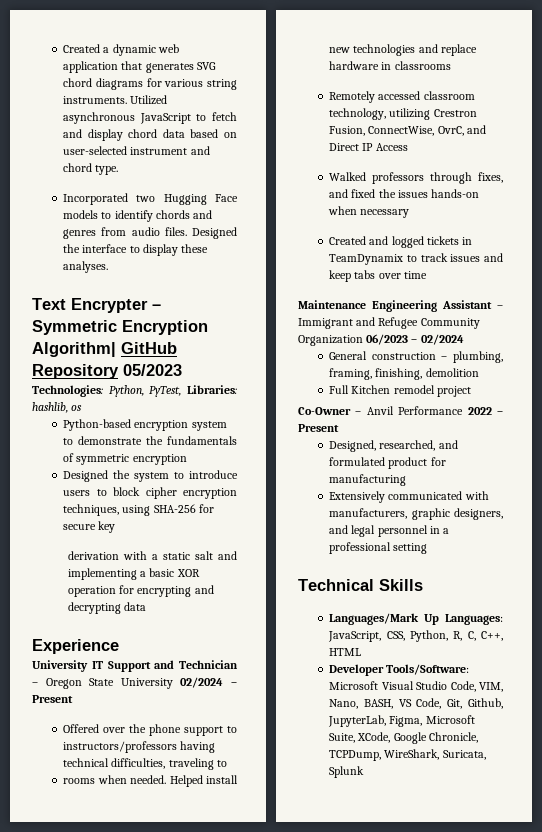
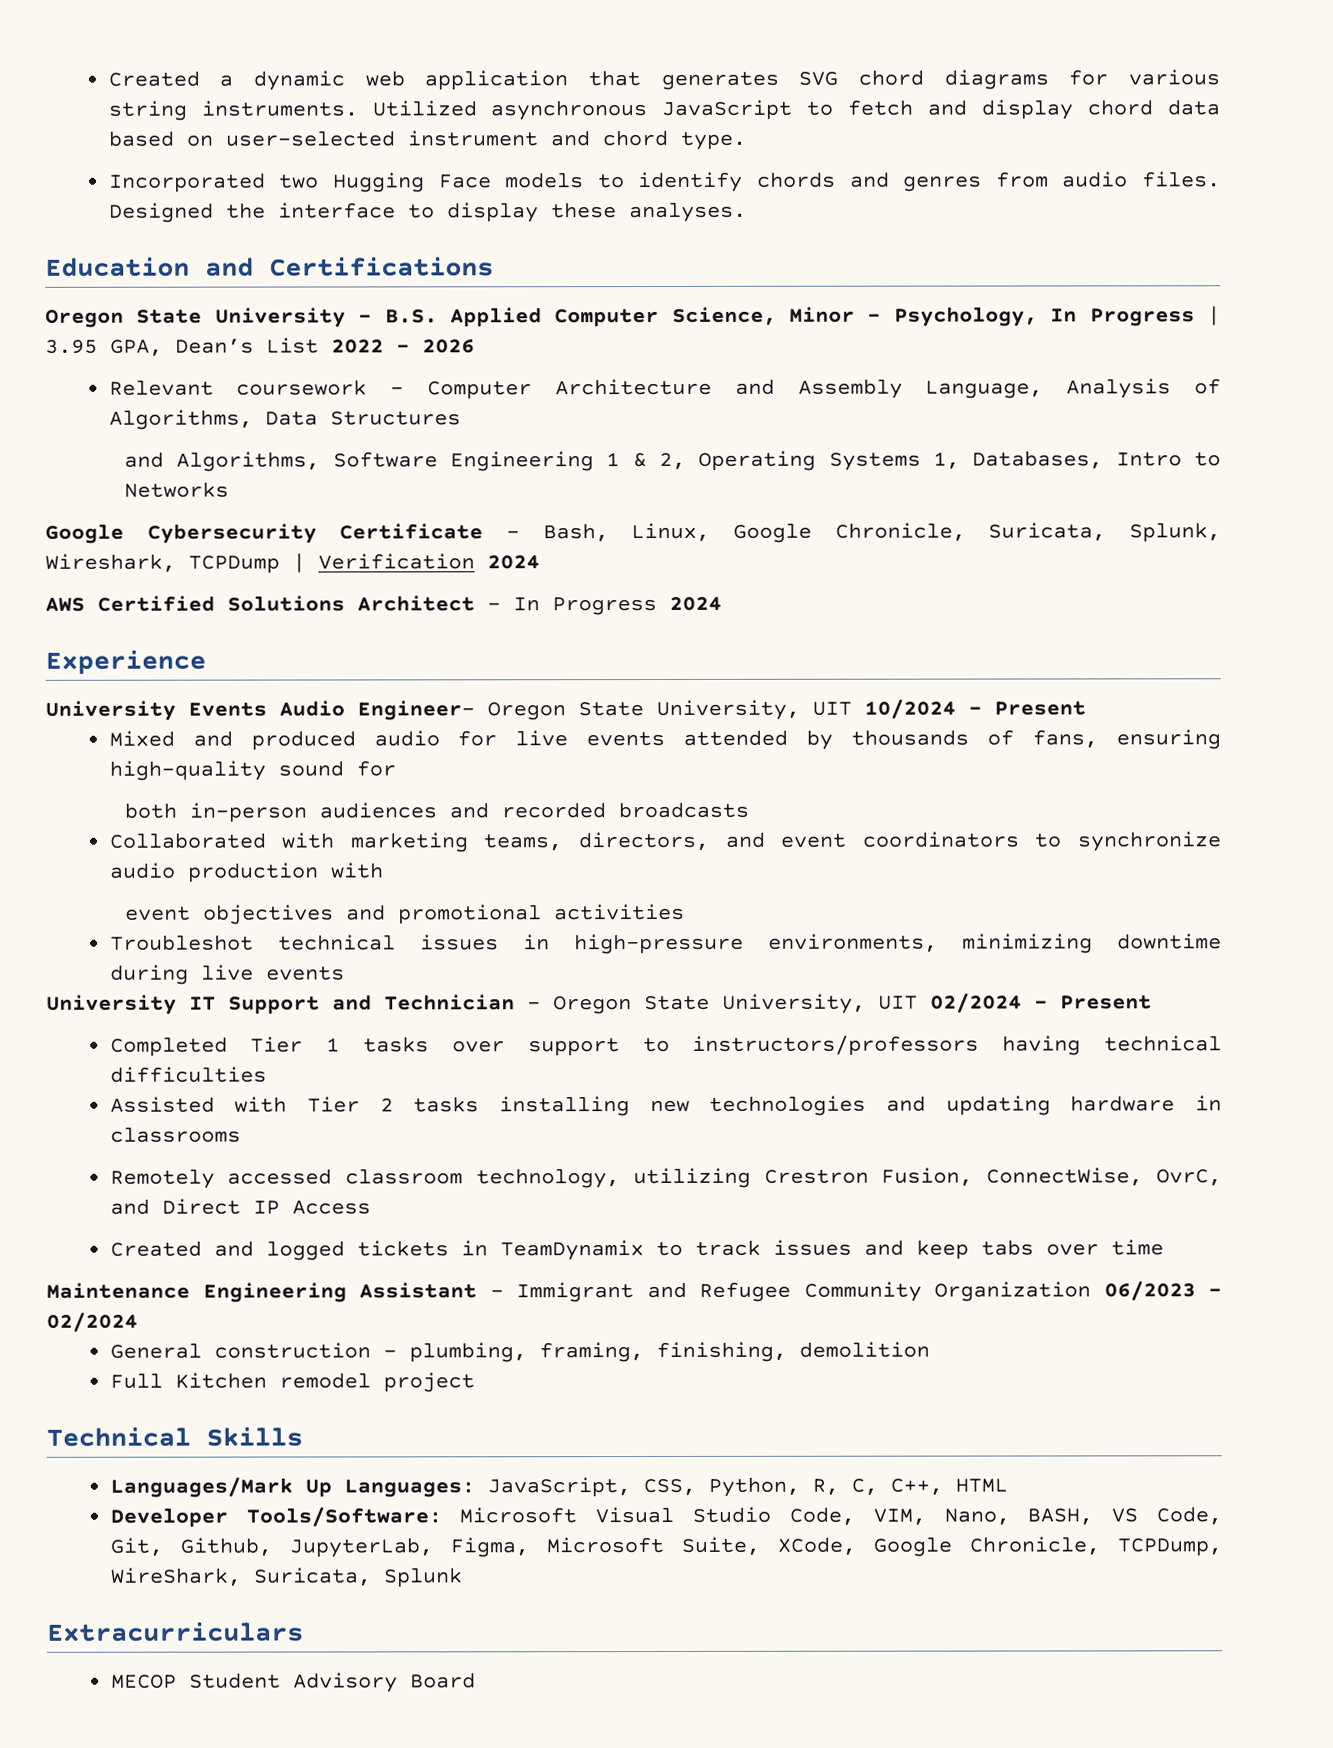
[32,298,161,313] [32,320,208,335] [32,342,177,357] [32,364,182,379] [32,385,237,397] [32,402,83,413] [63,419,227,431] [63,436,238,445] [63,453,187,465] [63,470,238,482] [63,487,237,499] [63,504,214,516] [63,521,116,533] [67,551,237,560] [67,568,200,580] [67,585,214,597] [67,602,147,614] [32,639,119,654] Text Encrypter – Symmetric Encryption Algorithm| GitHub Repository 05/2023 // Technologies: Python, PyTest, Libraries: hashlib, os // Python-based encryption system to demonstrate the fundamentals of symmetric encryption // Designed the system to introduce users to block cipher encryption techniques, using SHA-256 for secure key // derivation with a static salt and implementing a basic XOR operation for encrypting and decrypting data // Experience -> [45,256,494,277] [45,306,1221,328] [45,337,475,357] [108,378,1221,400] [108,409,461,430] [123,450,1221,472] [123,481,229,498] [45,522,1221,544] [45,553,540,574] [45,595,722,616] [45,649,206,675] [45,698,1086,721] [108,729,1222,751] [108,760,396,781] [123,801,749,823] [108,831,1221,853] [108,862,384,883] [124,903,685,925] [109,933,1222,955] [109,964,345,985] Education and Certifications // Oregon State University – B.S. Applied Computer Science, Minor – Psychology, In Progress | 3.95 GPA, Dean’s List 2022 – 2026 // Relevant coursework – Computer Architecture and Assembly Language, Analysis of Algorithms, Data Structures // and Algorithms, Software Engineering 1 & 2, Operating Systems 1, Databases, Intro to Networks // Google Cybersecurity Certificate – Bash, Linux, Google Chronicle, Suricata, Splunk, Wireshark, TCPDump | Verification 2024 // AWS Certified Solutions Architect – In Progress 2024 // Experience // University Events Audio Engineer– Oregon State University, UIT 10/2024 – Present // Mixed and produced audio for live events attended by thousands of fans, ensuring high-quality sound for // both in-person audiences and recorded broadcasts // Collaborated with marketing teams, directors, and event coordinators to synchronize audio production with // event objectives and promotional activities // Troubleshot technical issues in high-pressure environments, minimizing downtime during live events
[120,678,173,689] University -> [722,993,918,1014] University, UIT
[63,724,182,736] Offered over the phone -> [109,1036,505,1057] Completed Tier 1 tasks over
[111,758,227,770] [63,775,238,787] difficulties, traveling to // rooms when needed. Helped install -> [109,1066,267,1083] [109,1096,631,1117] difficulties // Assisted with Tier 2 tasks installing
[440,44,477,56] replace -> [945,1095,1051,1116] updating
[329,172,503,184] [329,189,480,198] [328,206,410,218] // Walked professors through fixes, and fixed the issues hands-on when necessary -> (371, 1207) none
[298,406,503,415] [298,424,339,432] [329,440,458,452] [329,457,446,469] [329,474,407,486] [329,491,489,503] [329,508,503,520] [329,525,450,537] [329,542,428,554] // Co-Owner – Anvil Performance 2022 – Present // Designed, researched, and formulated product for manufacturing // Extensively communicated with manufacturers, graphic designers, and legal personnel in a professional setting -> (475, 1382) none
(365, 772) none -> [47,1621,304,1642] [110,1672,476,1693] // Extracurriculars // MECOP Student Advisory Board

